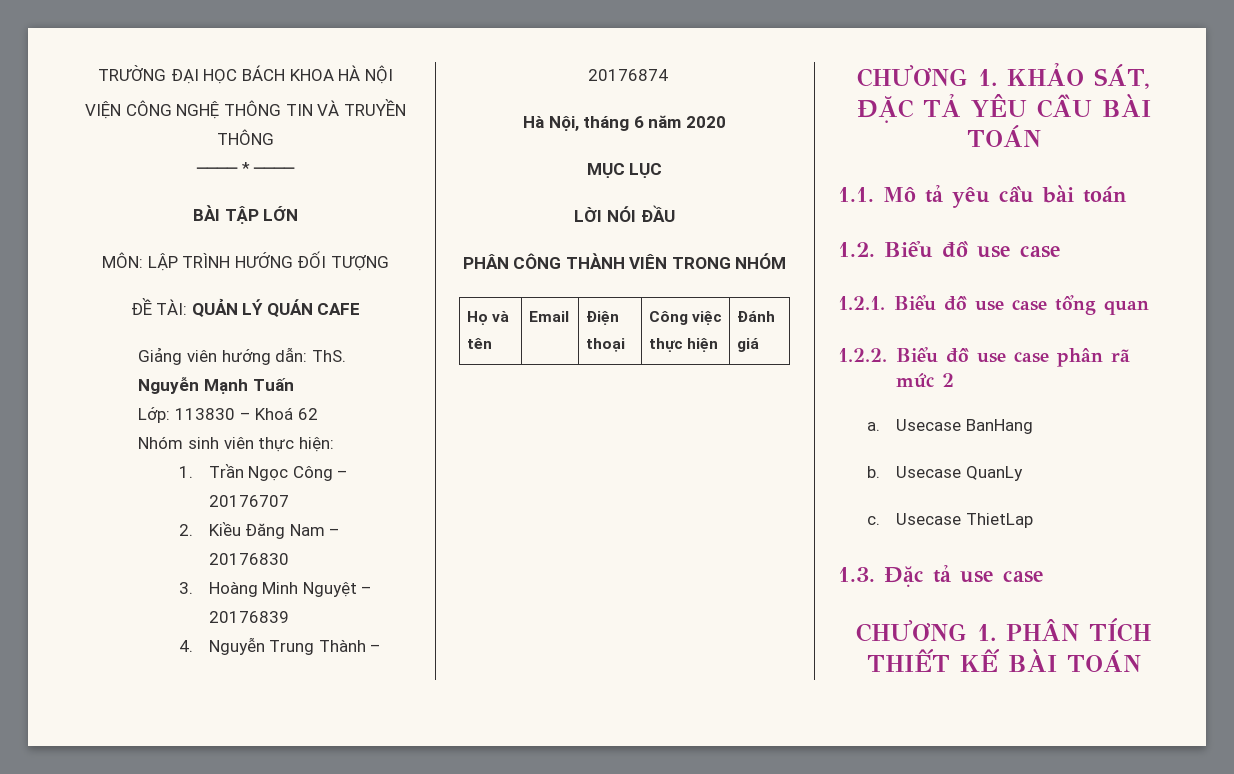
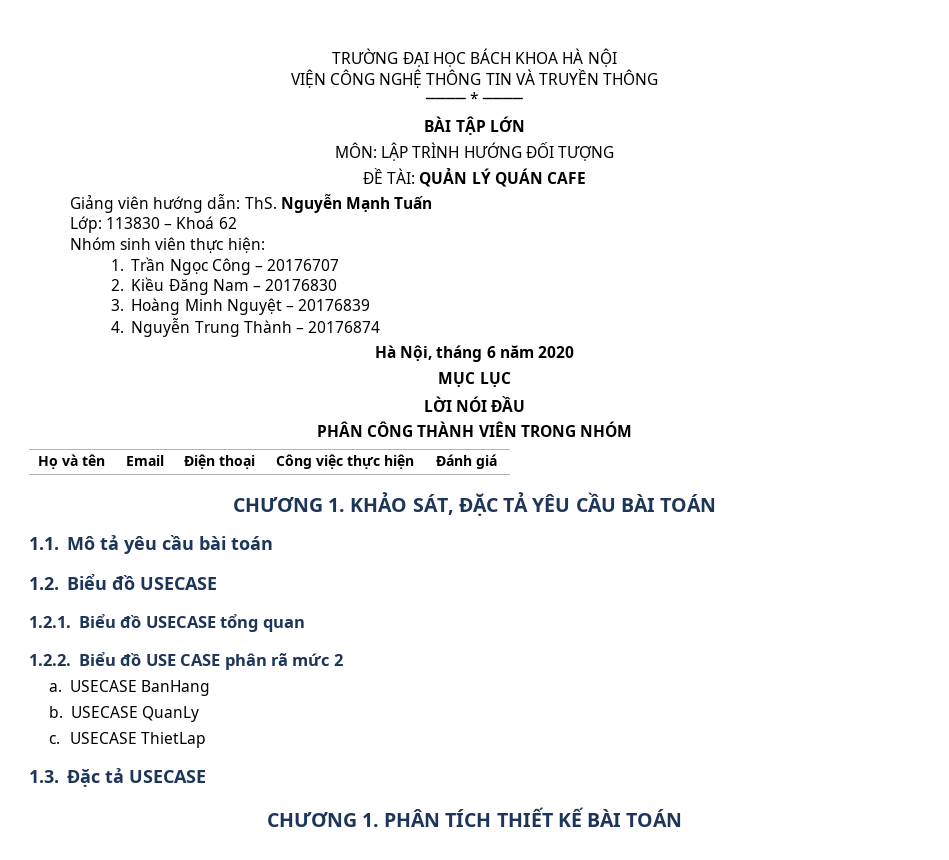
[976,246,1061,258] use case -> [139,577,217,590] USECASE
[974,300,1047,311] use case -> [145,616,216,628] USECASE
[976,352,1049,363] use case -> [145,654,221,666] USE CASE
[896,419,962,431] Usecase -> [70,680,138,692] USECASE
[896,466,962,478] Usecase -> [71,706,139,718] USECASE
[896,513,962,525] Usecase -> [69,732,137,744] USECASE
[959,571,1044,583] use case -> [128,770,206,783] USECASE

